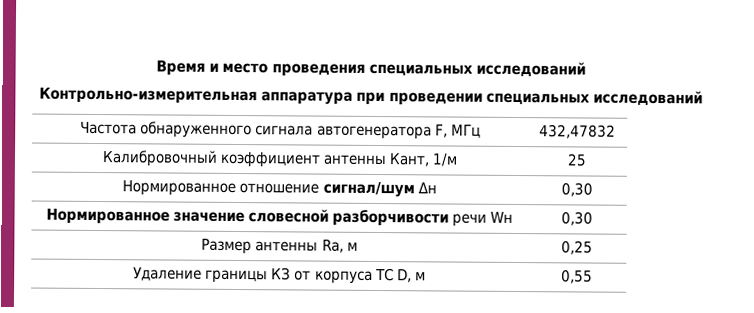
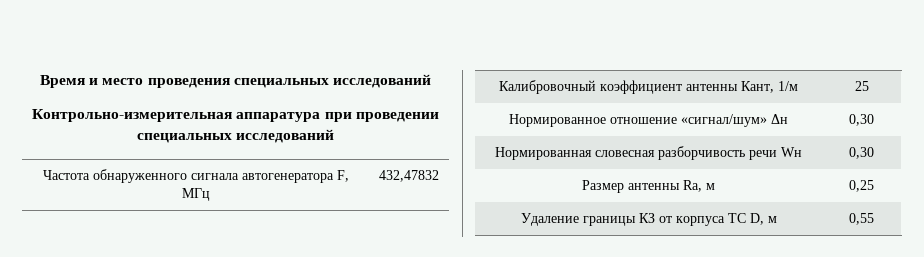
[322,181,415,198] сигнал/шум -> [681,114,767,127] «сигнал/шум»
[45,208,450,227] Нормированное значение словесной разборчивости -> [495,146,745,160] Нормированная словесная разборчивость

